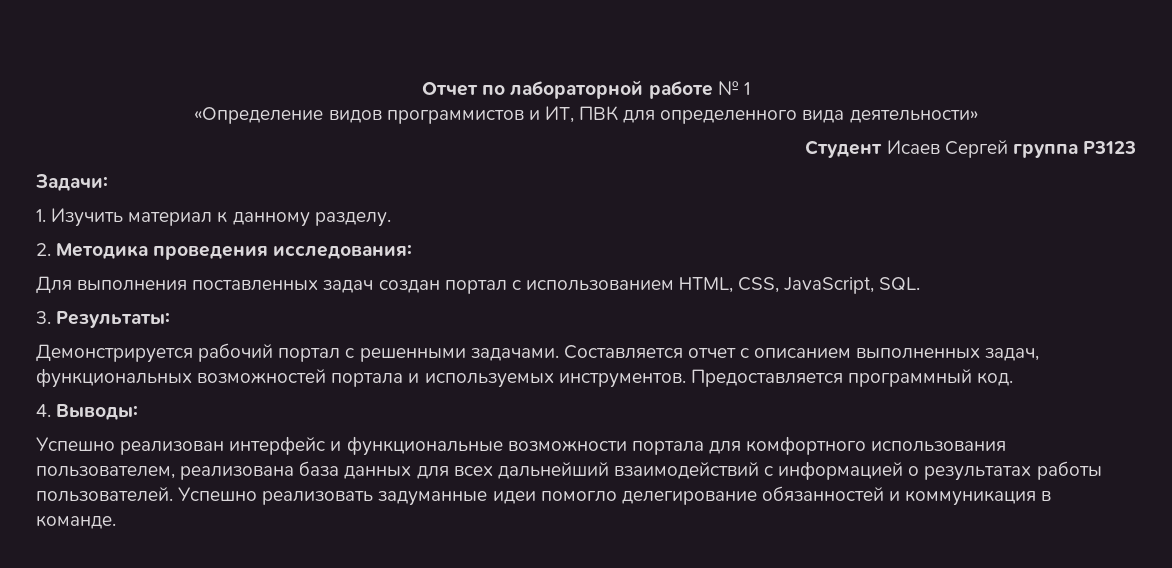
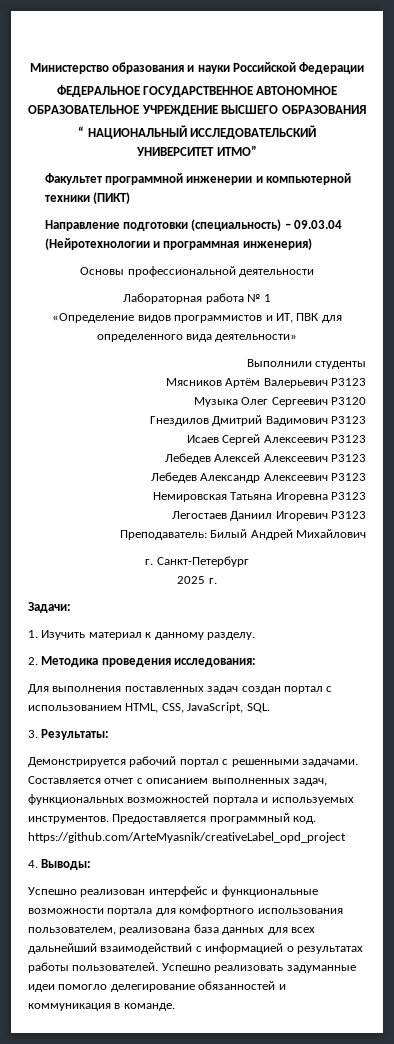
[422,80,713,99] Отчет по лабораторной работе -> [29,62,365,74] [56,85,338,97] [28,105,366,116] [78,125,316,139] [136,145,257,156] [44,173,352,185] [44,192,131,204] [44,219,343,231] [44,238,312,250] [80,266,314,277] [123,293,244,304] Министерство образования и науки Российской Федерации // ФЕДЕРАЛЬНОЕ ГОСУДАРСТВЕННОЕ АВТОНОМНОЕ ОБРАЗОВАТЕЛЬНОЕ УЧРЕЖДЕНИЕ ВЫСШЕГО ОБРАЗОВАНИЯ // “ НАЦИОНАЛЬНЫЙ ИССЛЕДОВАТЕЛЬСКИЙ // УНИВЕРСИТЕТ ИТМО” // Факультет программной инженерии и компьютерной техники (ПИКТ) // Направление подготовки (специальность) – 09.03.04 (Нейротехнологии и программная инженерия) // Основы профессиональной деятельности // Лабораторная работа
[805,140,883,158] Студент -> [246,359,366,369] [165,378,366,388] [193,397,366,407] [149,415,366,426] Выполнили студенты // Мясников Артём Валерьевич P3123 // Музыка Олег Сергеевич P3120 // Гнездилов Дмитрий Вадимович P3123 //
[1012,141,1136,158] группа P3123 -> [263,435,366,443] [164,453,366,464] [150,472,366,483] [152,492,366,502] [171,511,366,521] [119,529,366,540] [145,556,249,567] [177,576,217,584] Алексеевич P3123 // Лебедев Алексей Алексеевич P3123 // Лебедев Александр Алексеевич P3123 // Немировская Татьяна Игоревна P3123 // Легостаев Даниил Игоревич P3123 // Преподаватель: Билый Андрей Михайлович // г. Санкт-Петербург // 2025 г.
(1014, 379) none -> [28,832,346,843] https://github.com/ArteMyasnik/creativeLabel_opd_project

